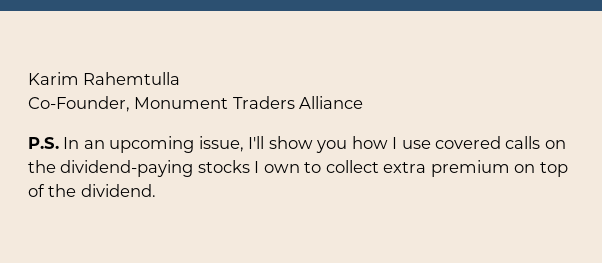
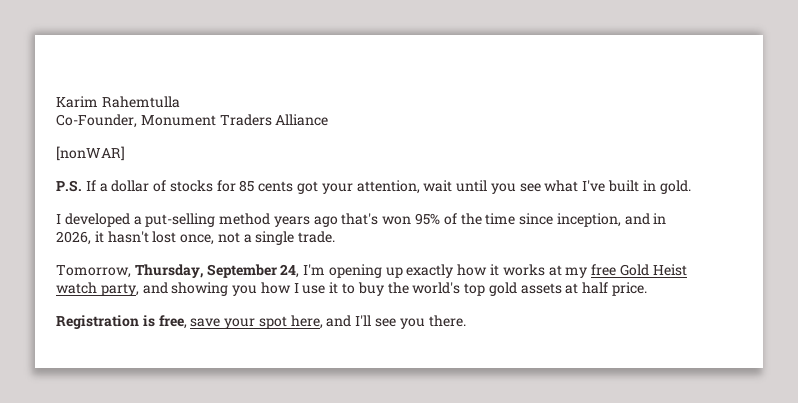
(364, 102) none -> [56,146,125,161] // [nonWAR]
[63,136,566,153] [28,160,568,177] [28,184,156,197] In an upcoming issue, I'll show you how I use covered calls on the dividend-paying stocks I own to collect extra premium on top of the dividend. -> [85,180,691,194] [56,213,667,227] [56,231,336,245] [56,264,687,278] [56,282,648,296] [56,315,466,329] If a dollar of stocks for 85 cents got your attention, wait until you see what I've built in gold. // I developed a put-selling method years ago that's won 95% of the time since inception, and in 2026, it hasn't lost once, not a single trade. // Tomorrow, Thursday, September 24, I'm opening up exactly how it works at my free Gold Heist watch party, and showing you how I use it to buy the world's top gold assets at half price. // Registration is free, save your spot here, and I'll see you there.

